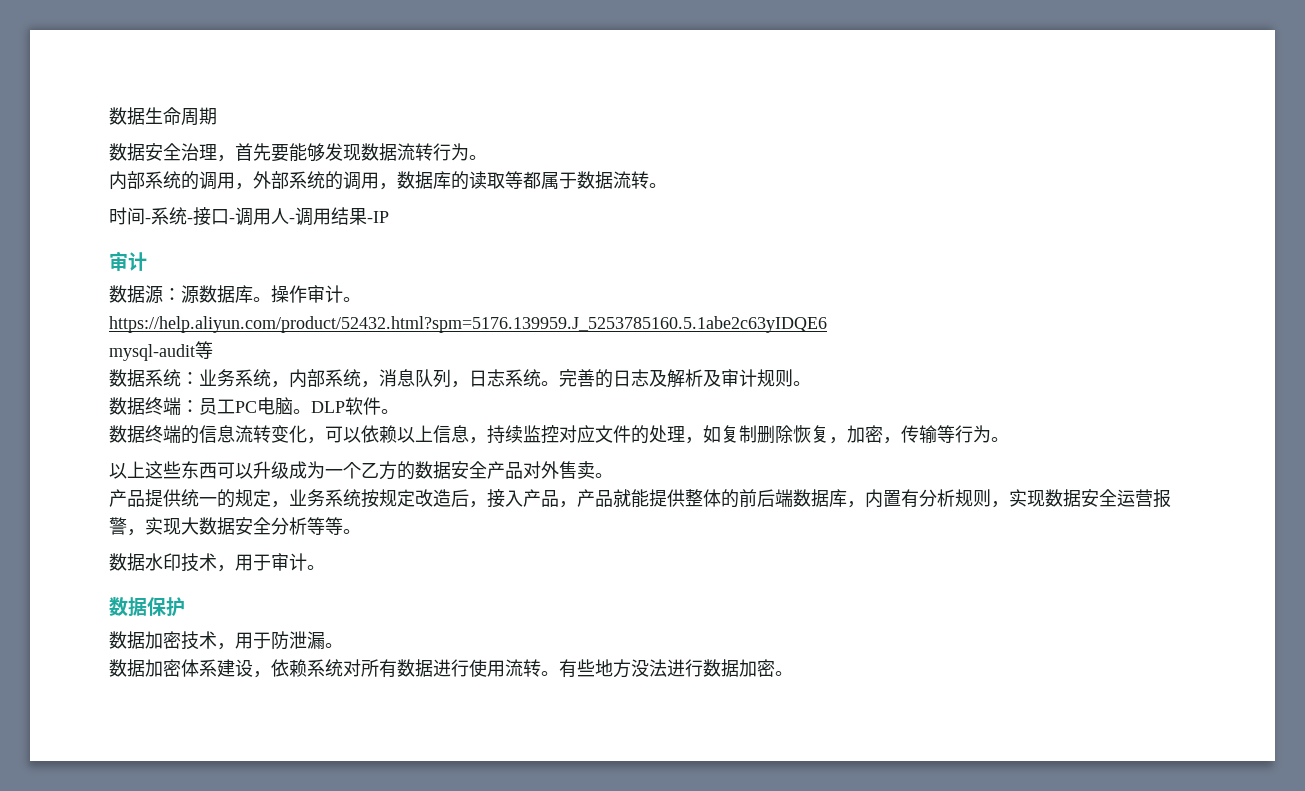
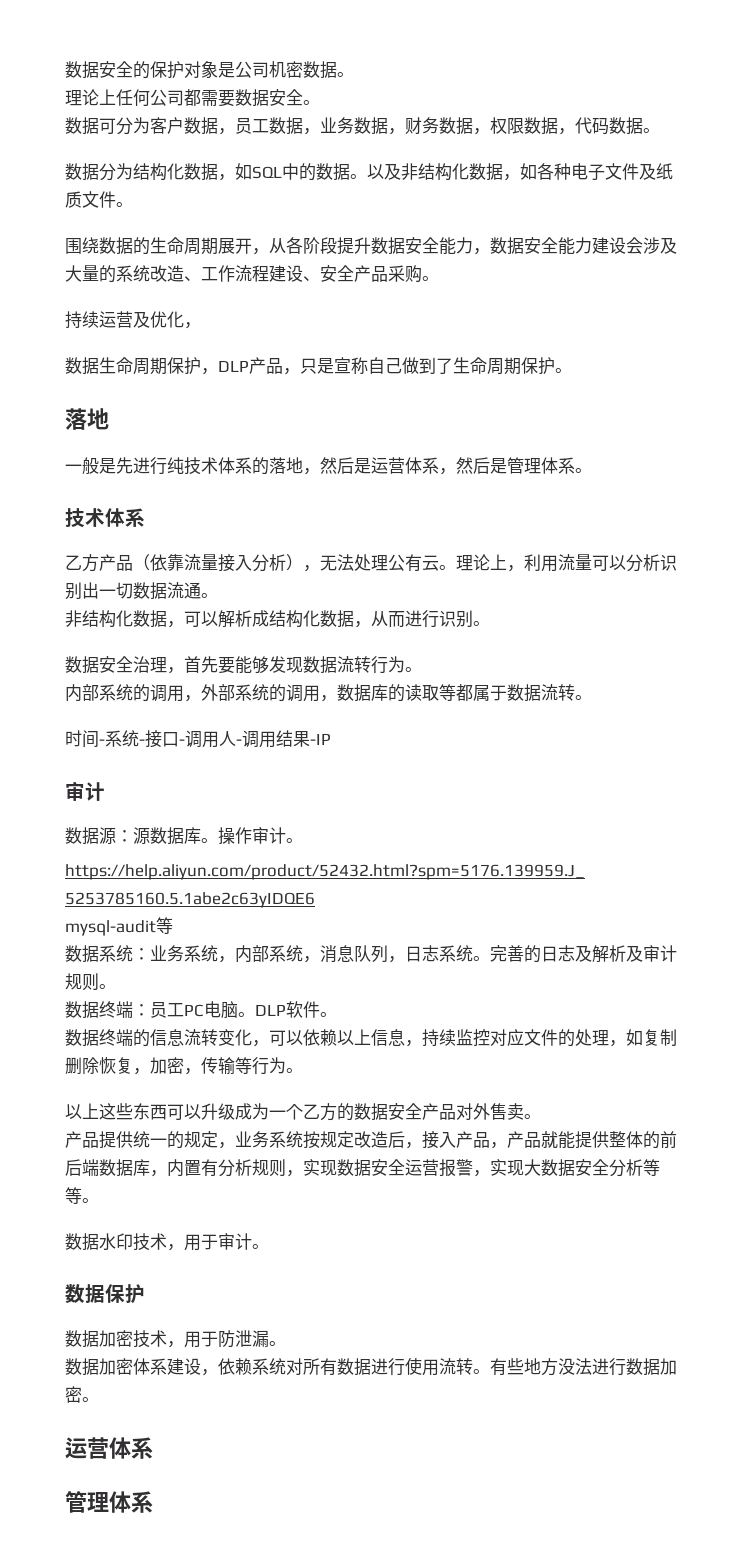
[109,107,217,126] 数据生命周期 -> [65,61,354,79] [65,89,320,107] [65,117,660,135] [65,163,673,181] [65,191,133,208] [65,237,677,255] [65,265,439,283] [65,311,201,329] [65,357,572,375] [65,408,109,430] [65,457,592,475] [65,508,145,528] [65,554,677,572] [65,582,218,600] [65,610,490,628] 数据安全的保护对象是公司机密数据。 // 理论上任何公司都需要数据安全。 // 数据可分为客户数据，员工数据，业务数据，财务数据，权限数据，代码数据。 // 数据分为结构化数据，如SQL中的数据。以及非结构化数据，如各种电子文件及纸质文件。 // 围绕数据的生命周期展开，从各阶段提升数据安全能力，数据安全能力建设会涉及大量的系统改造、工作流程建设、安全产品采购。 // 持续运营及优化， // 数据生命周期保护，DLP产品，只是宣称自己做到了生命周期保护。 // 落地 // 一般是先进行纯技术体系的落地，然后是运营体系，然后是管理体系。 // 技术体系 // 乙方产品（依靠流量接入分析），无法处理公有云。理论上，利用流量可以分析识别出一切数据流通。 // 非结构化数据，可以解析成结构化数据，从而进行识别。
(793, 673) none -> [65,1437,153,1459] [65,1491,153,1513] // 运营体系 // 管理体系

